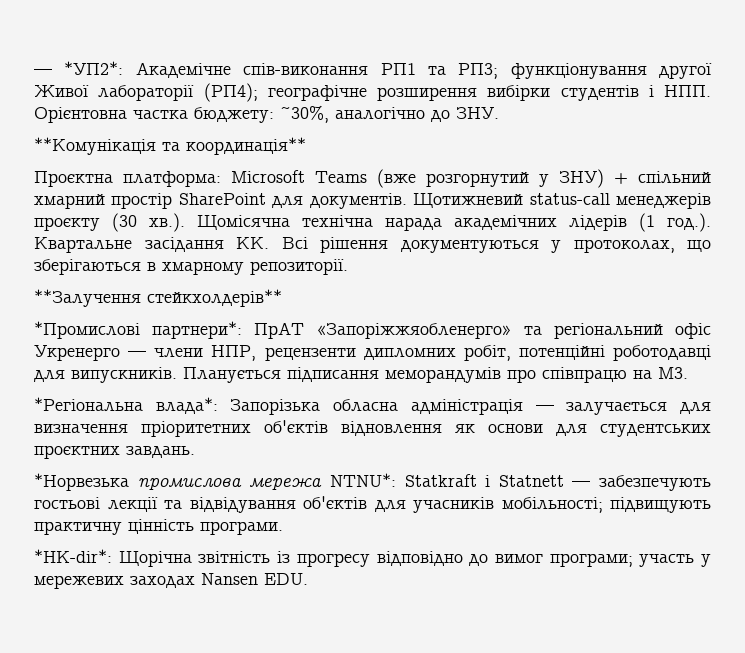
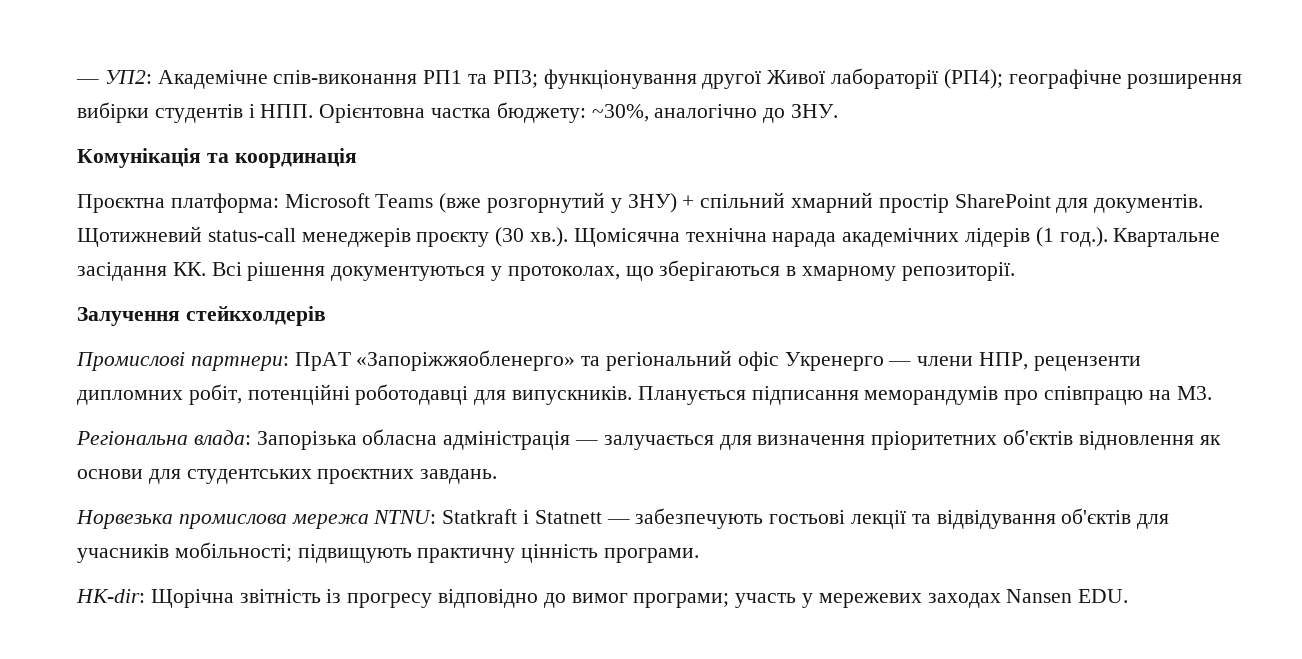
[34,61,124,75] — *УП2*: -> [76,70,152,84] — УП2:
[34,137,306,155] **Комунікація та координація** -> [77,148,357,168] Комунікація та координація
[34,289,282,307] [34,321,242,339] **Залучення стейкхолдерів** // *Промислові партнери*: -> [77,306,326,326] [76,352,289,371] Залучення стейкхолдерів // Промислові партнери:
[34,397,218,414] *Регіональна влада*: -> [76,430,251,445] Регіональна влада:
[34,473,129,491] *Норвезька -> [76,510,173,529] Норвезька
[329,473,396,487] NTNU*: -> [373,510,437,524] NTNU:
[34,549,112,563] *HK-dir*: -> [76,589,145,603] HK-dir:

